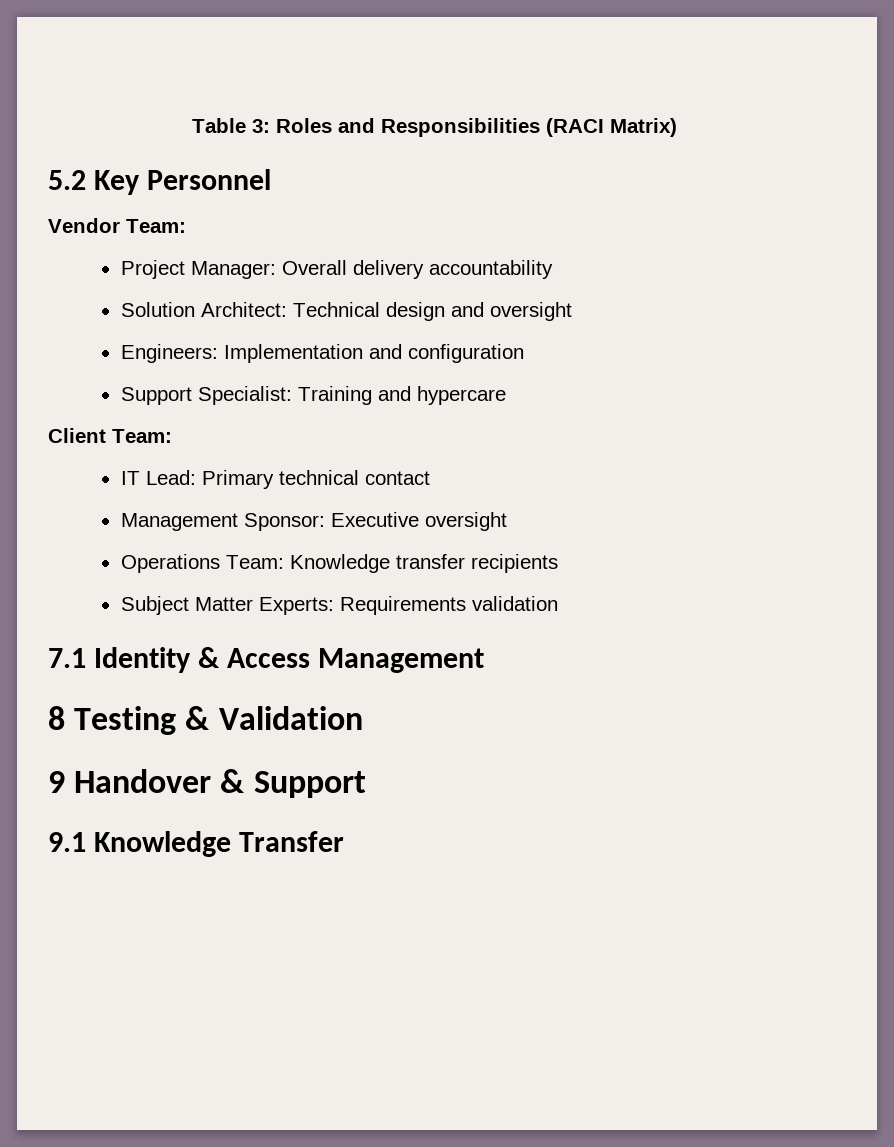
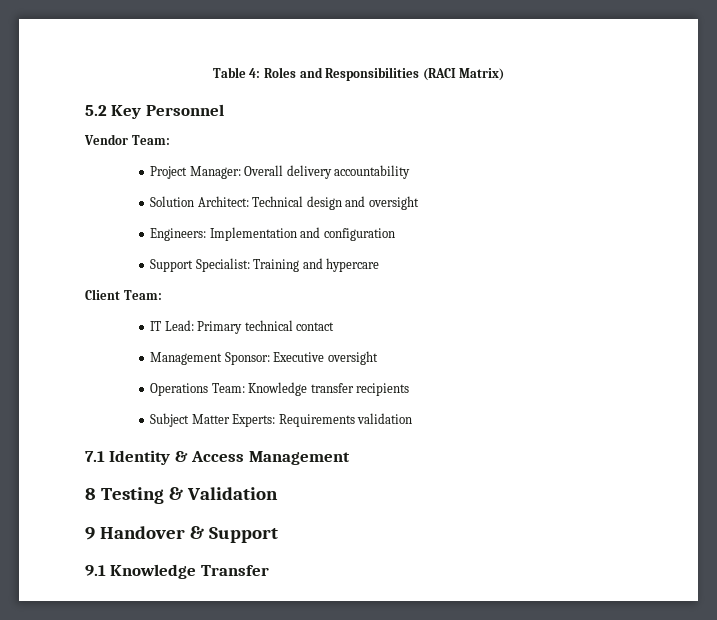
[252,119,270,133] 3: -> [249,68,261,78] 4:

